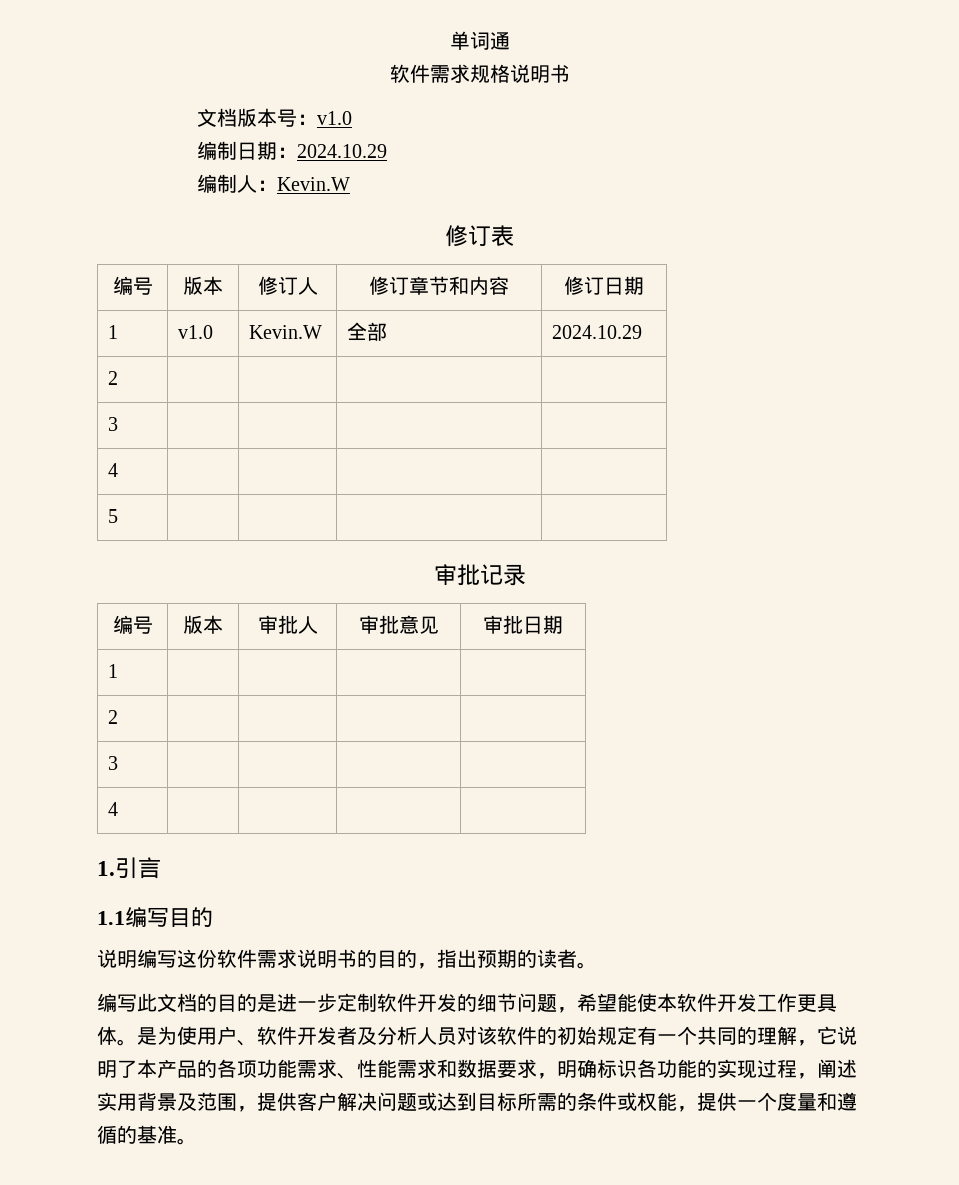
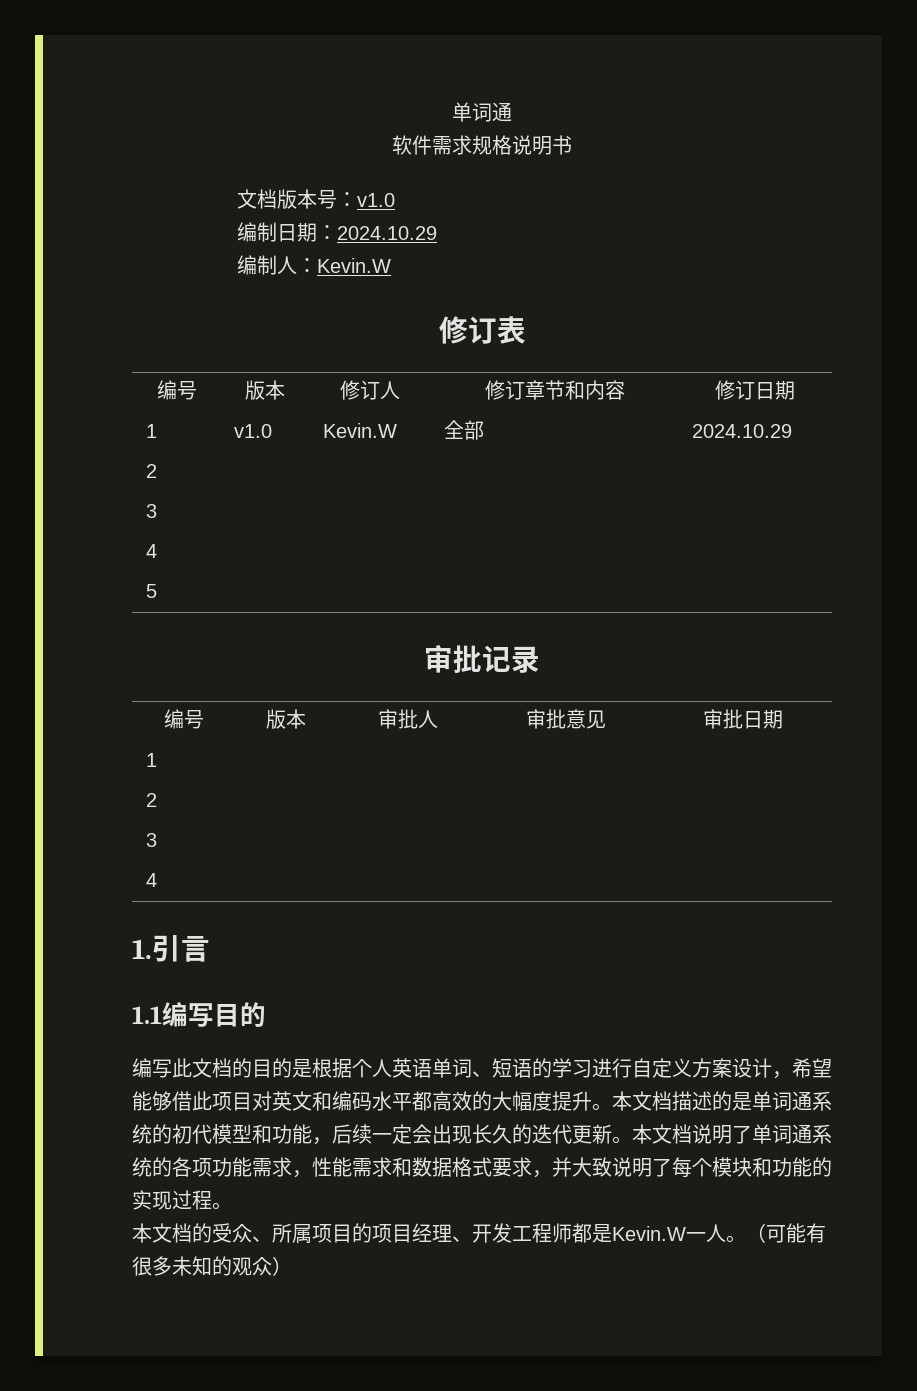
[97,949,597,969] // 说明编写这份软件需求说明书的目的，指出预期的读者。 -> (266, 1014) none
[277,993,837,1013] [97,1026,857,1046] [97,1059,197,1078] 进一步定制软件开发的细节问题，希望能使本软件开发工作更具体。是为使用户、软件开发者及分析人员对该软件的初始规定有一个共同的理解，它说明了本产品 -> [312,1058,832,1079] [132,1091,832,1111] [132,1124,832,1145] [132,1157,152,1177] 根据个人英语单词、短语的学习进行自定义方案设计，希望能够借此项目对英文和编码水平都高效的大幅度提升。本文档描述的是单词通系统的初代模型和功能，后续一定会出现长久的迭代更新。本文档说明了单词通系统
[337,1073,357,1079] 、 -> [292,1170,312,1178] ，
[497,1059,857,1079] [97,1092,857,1112] [97,1125,197,1145] 要求，明确标识各功能的实现过程，阐述实用背景及范围，提供客户解决问题或达到目标所需的条件或权能，提供一个度量和遵循的基准。 -> [452,1157,832,1178] [132,1190,232,1210] [132,1223,826,1244] [132,1256,292,1276] 格式要求，并大致说明了每个模块和功能的实现过程。 // 本文档的受众、所属项目的项目经理、开发工程师都是Kevin.W一人。（可能有很多未知的观众）

